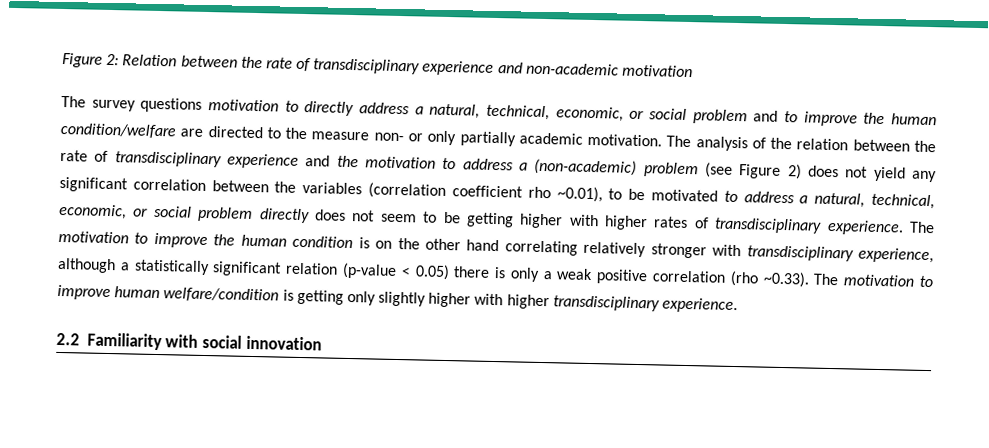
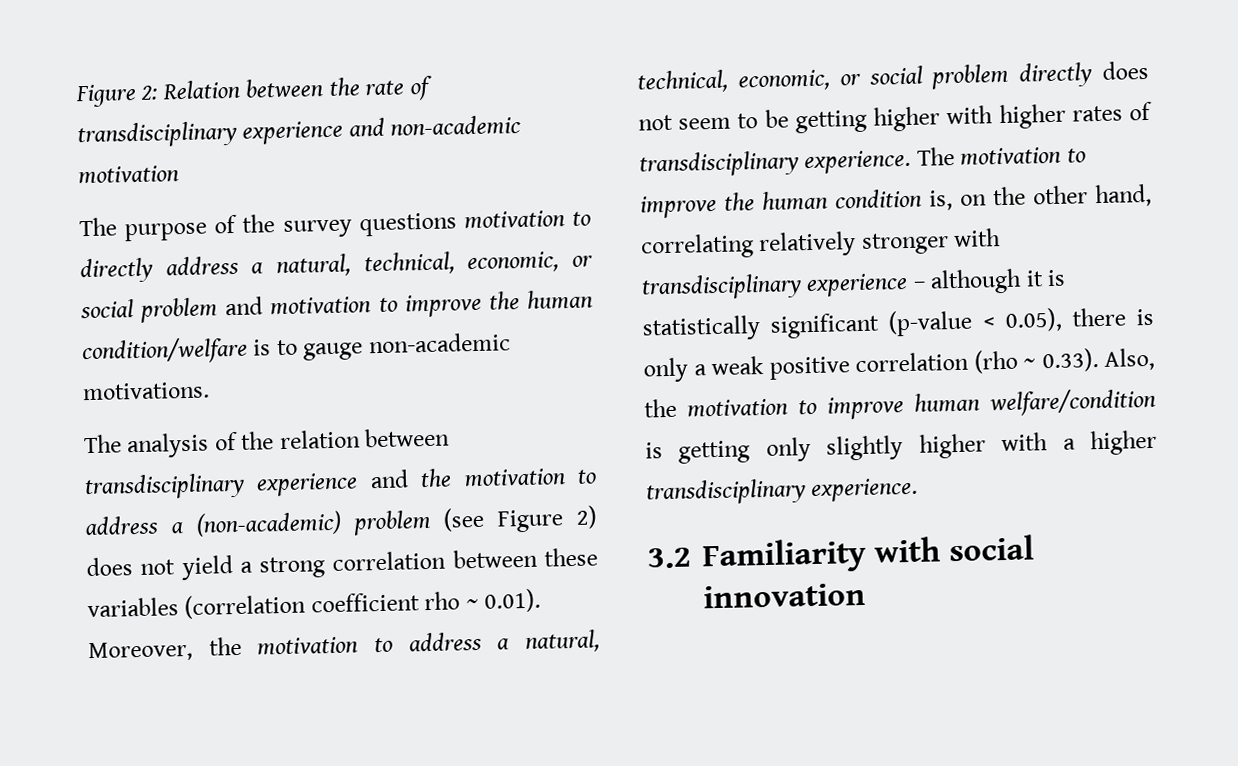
(86, 101) none -> [124,214,276,242] purpose of the
(779, 116) none -> [270,296,372,315] motivation
[180,126,663,147] are directed to the measure non- or only partially academic motivation. -> [253,332,511,361] [82,381,210,401] is to gauge non-academic motivations. //
[914,140,937,153] [60,149,109,162] the rate of -> (451, 437) none
[911,170,938,183] [59,176,128,193] any significant -> [239,556,326,579] a strong
[274,181,297,193] the -> [544,547,598,567] these
[556,186,718,203] ~0.01), to be motivated -> [465,588,542,613] [88,636,359,663] ~ 0.01). Moreover, the motivation
[358,237,370,249] is -> [929,190,953,211] is,
[466,239,500,252] hand -> [1094,183,1152,208] hand,
[858,247,934,264] [57,257,130,274] experience, although a -> [806,268,1067,298] experience – although it is
[285,262,339,275] relation -> (881, 325) none
[414,264,450,281] 0.05) -> [1004,307,1063,332] 0.05),
[762,271,840,288] ~0.33). The -> [1023,347,1155,373] [644,398,677,418] ~ 0.33). Also, the
(504, 299) none -> [1062,438,1076,450] a
[56,332,80,346] 2.2 -> [647,547,691,569] 3.2

